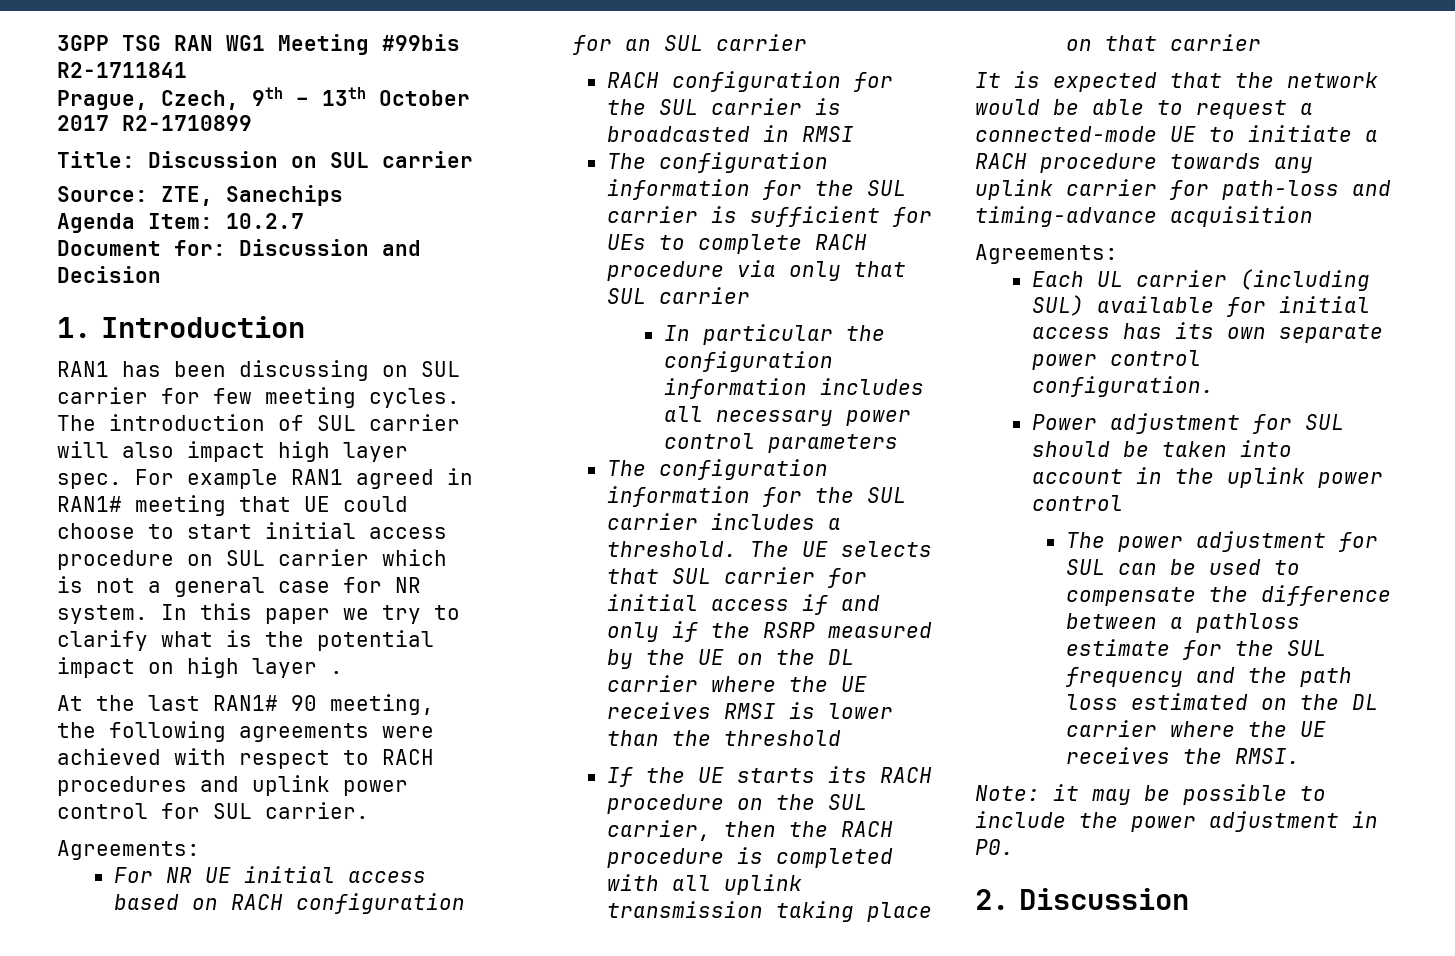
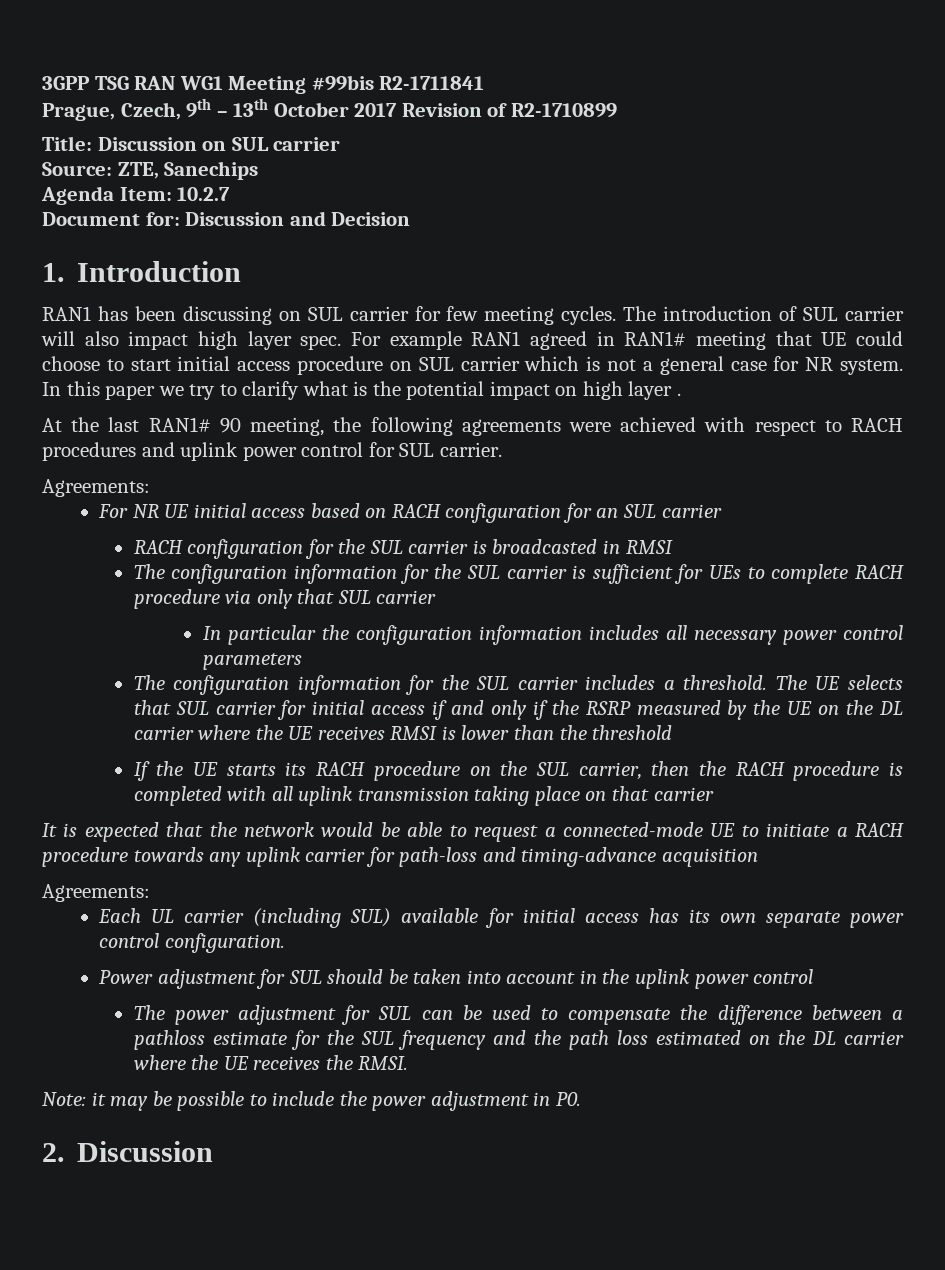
(109, 123) none -> [401,103,508,117] Revision of

